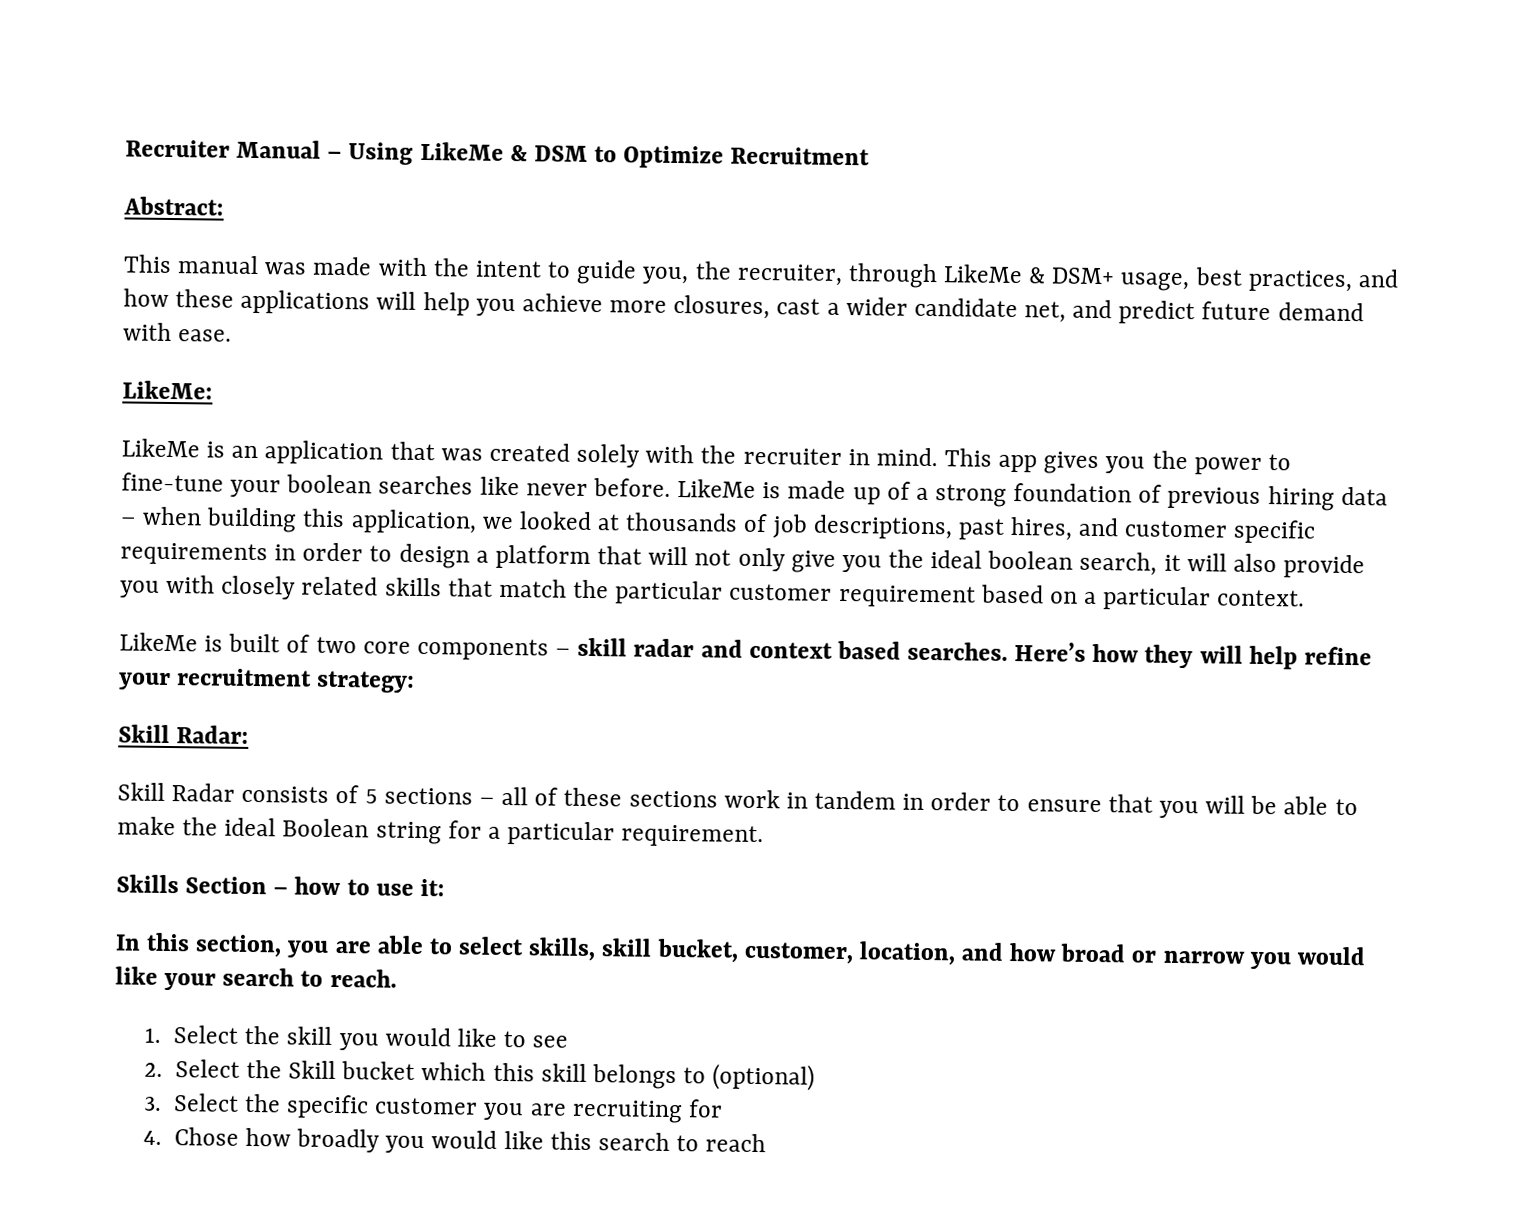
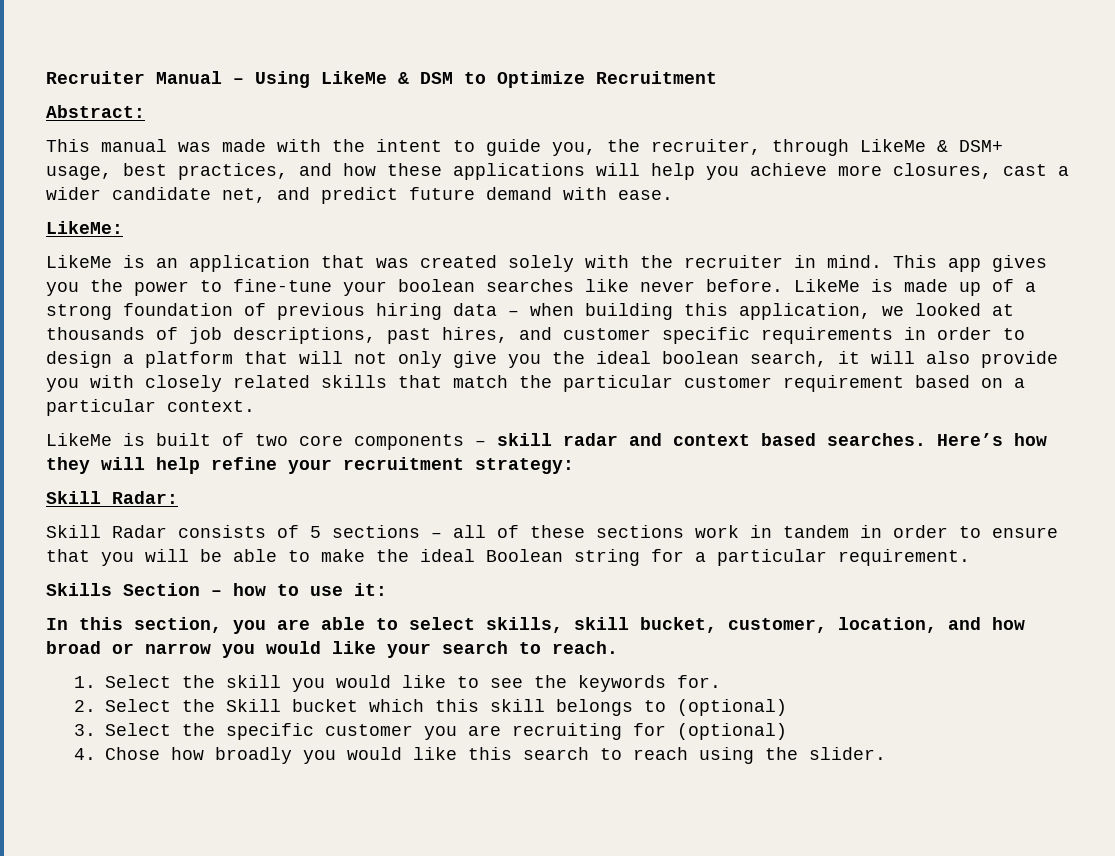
(569, 1041) none -> [534,675,722,692] the keywords for.
(723, 1108) none -> [677,723,788,740] (optional)
(767, 1143) none -> [699,747,887,764] using the slider.

